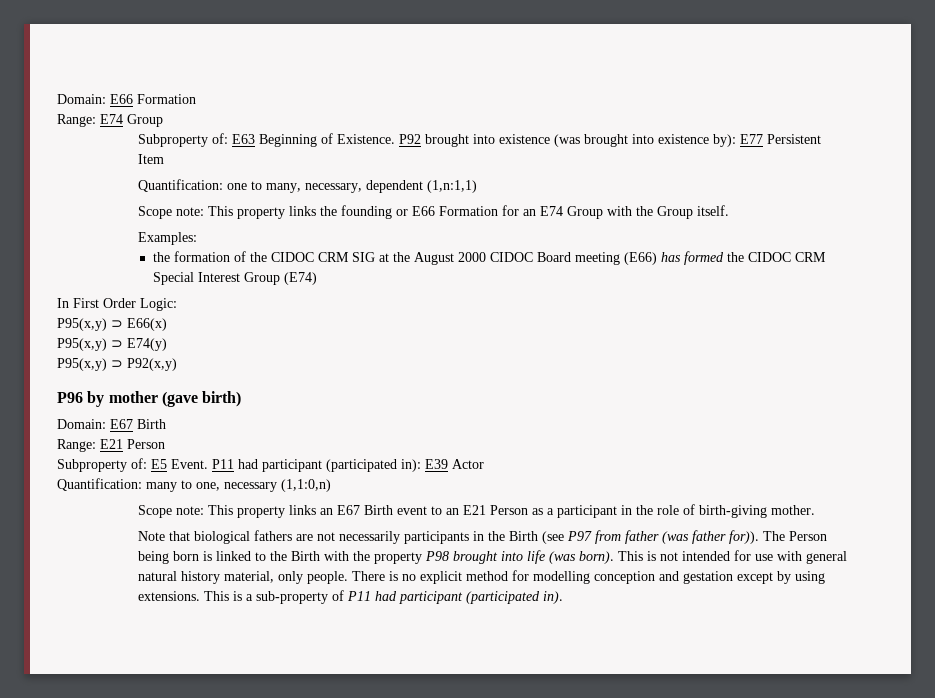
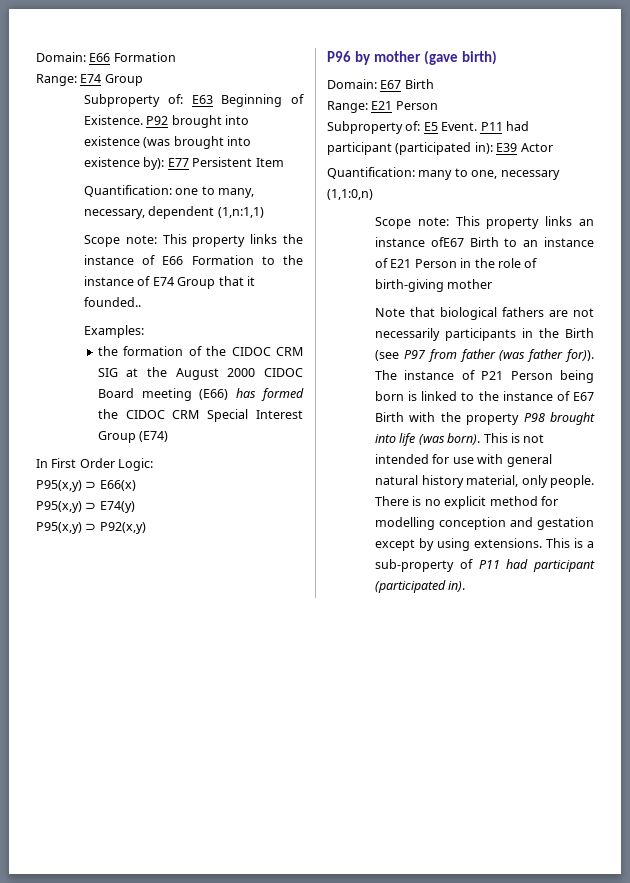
[340,205,729,219] founding or E66 Formation for an E74 Group with the Group itself. -> [84,255,303,265] [84,276,255,289] [84,297,142,307] instance of E66 Formation to the instance of E74 Group that it founded..
[336,505,617,518] E67 Birth event to an E21 Person as a participant -> [375,237,594,247] [375,258,457,268] instance ofE67 Birth to an instance of E21 Person
[770,505,815,515] mother. -> [447,279,493,289] mother
(785, 536) none -> [404,370,504,380] instance of P21
(287, 556) none -> [502,391,594,401] instance of E67

